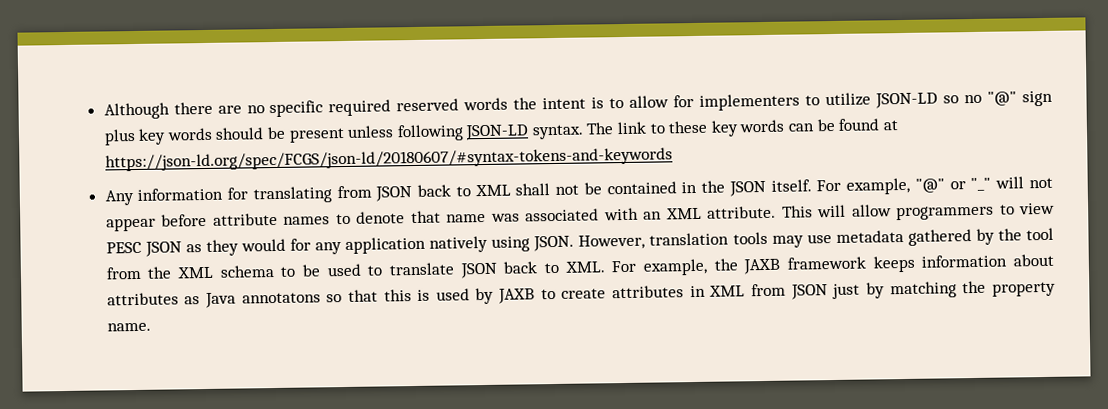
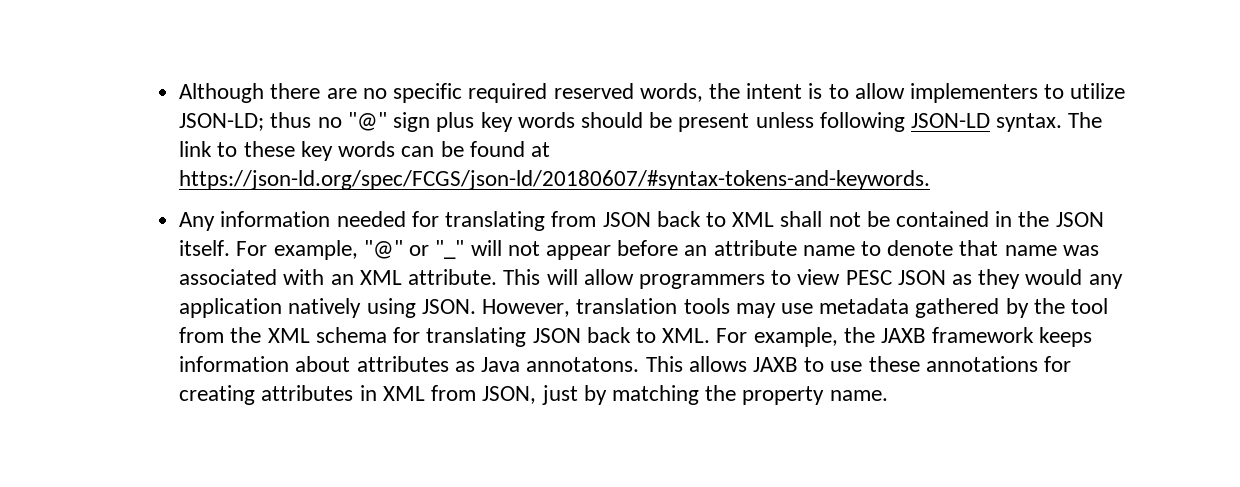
[463,97,509,111] words -> [639,83,703,102] words,
[673,94,695,108] for -> (905, 91) none
[875,92,960,109] JSON-LD so -> [179,112,312,131] JSON-LD; thus
[104,147,673,172] https://json-ld.org/spec/FCGS/json-ld/20180607/#syntax-tokens-and-keywords -> [179,170,931,190] https://json-ld.org/spec/FCGS/json-ld/20180607/#syntax-tokens-and-keywords.
(224, 194) none -> [336,211,406,227] needed
[212,212,331,226] attribute names -> [684,240,855,256] an attribute name
[289,238,311,251] for -> (1083, 277) none
[280,262,454,277] to be used to translate -> [393,327,527,347] for translating
[241,287,607,305] annotatons so that this is used by JAXB to create -> [526,356,1071,372] [179,385,256,405] annotatons. This allows JAXB to use these annotations for creating
[790,284,828,300] JSON -> [482,386,537,404] JSON,

